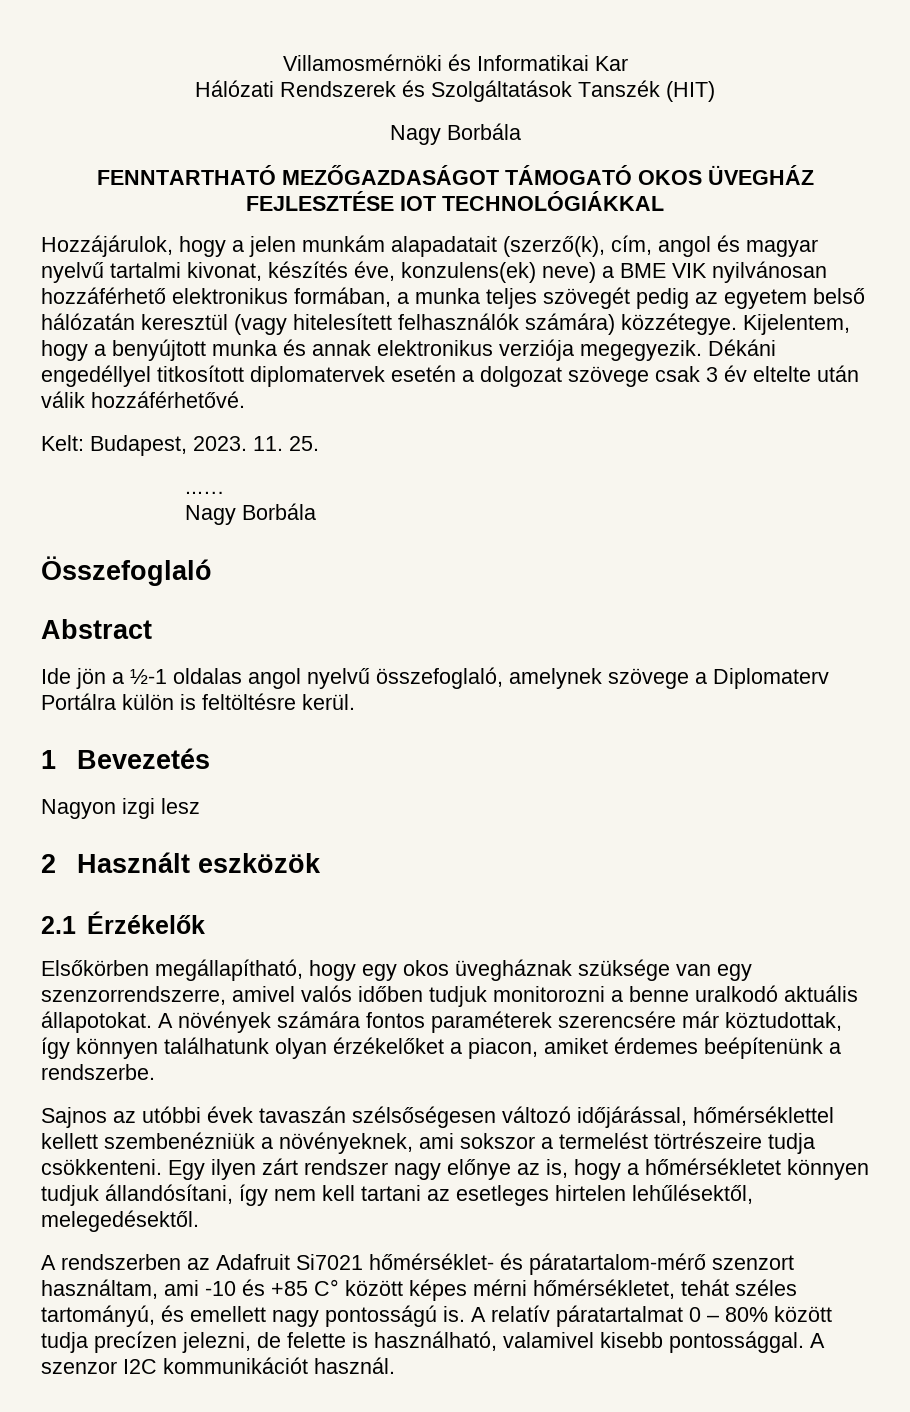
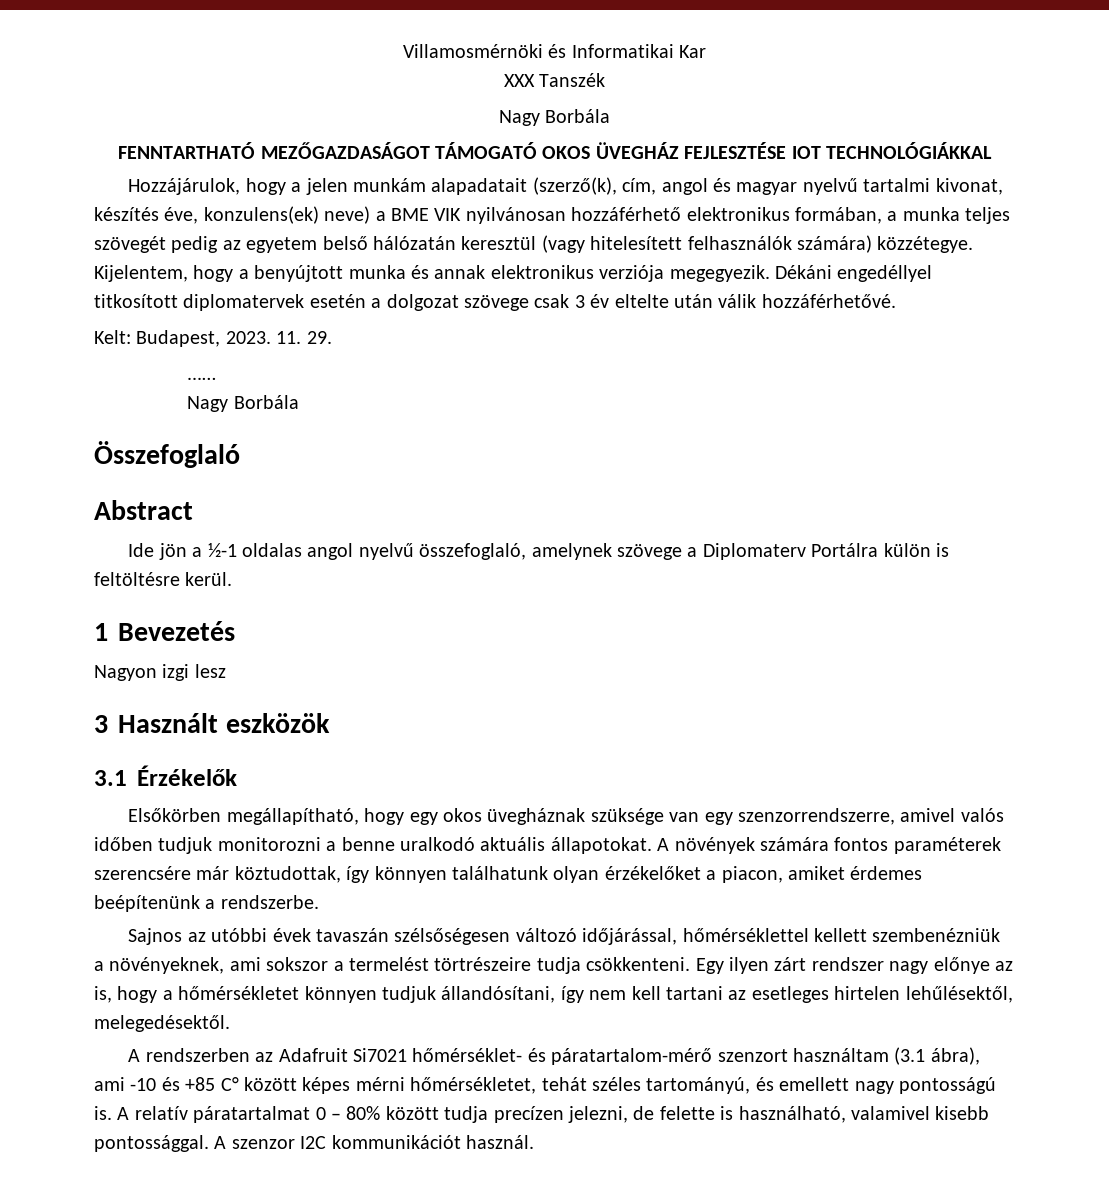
[195,80,572,102] Hálózati Rendszerek és Szolgáltatások -> [503,74,535,87] XXX
[666,81,715,102] (HIT) -> (606, 80) none
[289,436,319,451] 25. -> [306,331,332,344] 29.
[41,854,56,873] 2 -> [94,715,108,733] 3
[41,916,76,934] 2.1 -> [94,770,127,786] 3.1
[41,1279,158,1299] használtam, -> [793,1047,980,1065] használtam (3.1 ábra),

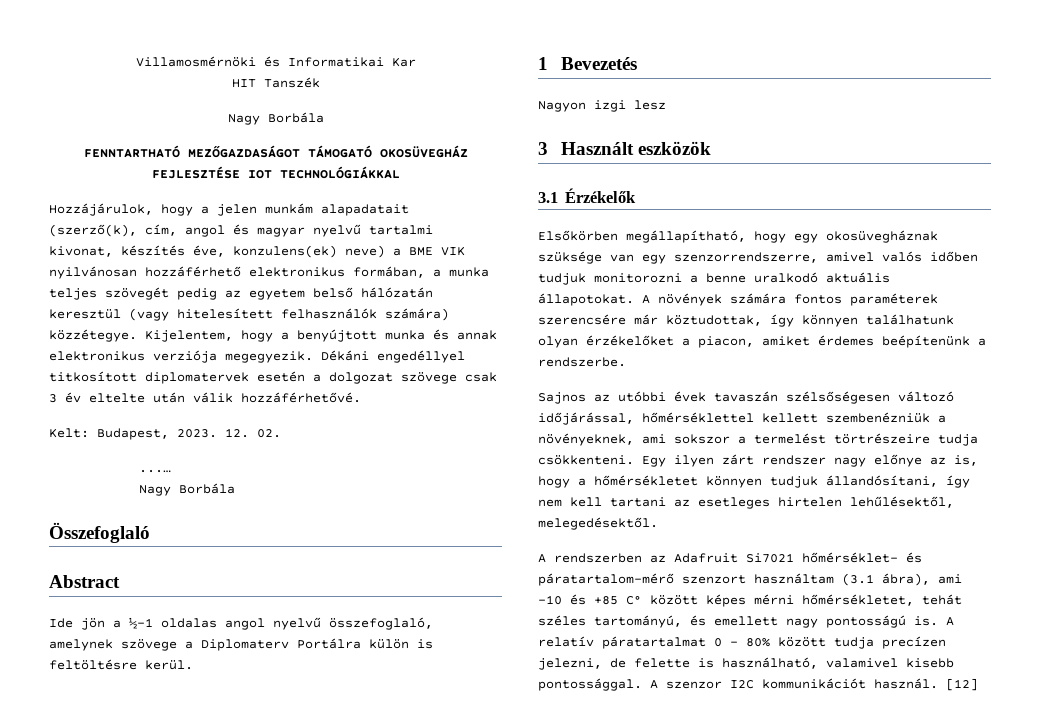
[503,74,535,87] XXX -> [231,79,256,88] HIT
[542,142,679,159] OKOS ÜVEGHÁZ -> [379,145,468,158] OKOSÜVEGHÁZ
[276,331,332,344] 11. 29. -> [225,428,281,438] 12. 02.
[443,808,586,825] okos üvegháznak -> [826,230,938,243] okosüvegháznak
(534, 1142) none -> [946,678,978,691] [12]

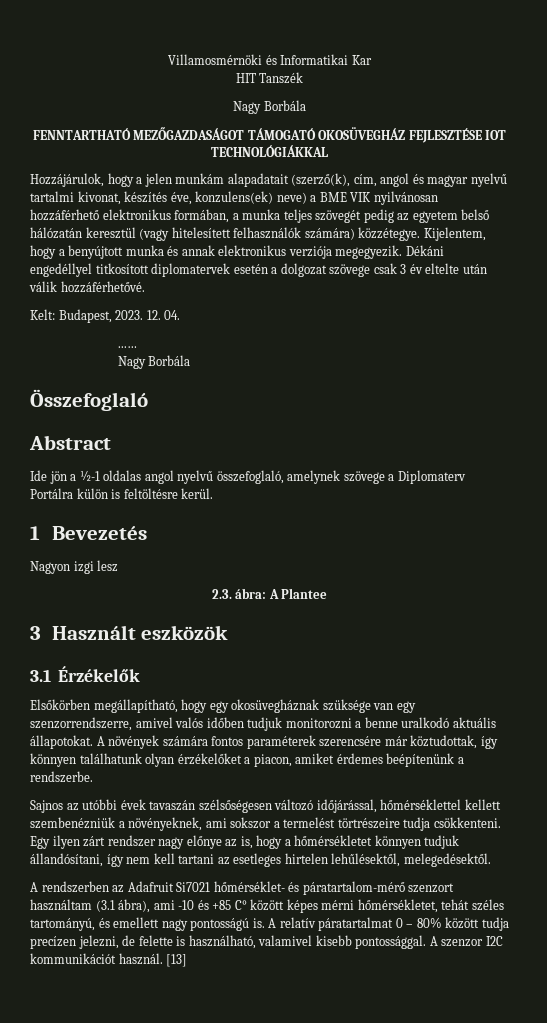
[257,429,281,438] 02. -> [164,310,181,320] 04.
(666, 105) none -> [211,588,328,599] // 2.3. ábra: A Plantee
[946,678,978,691] [12] -> [166,954,188,967] [13]

